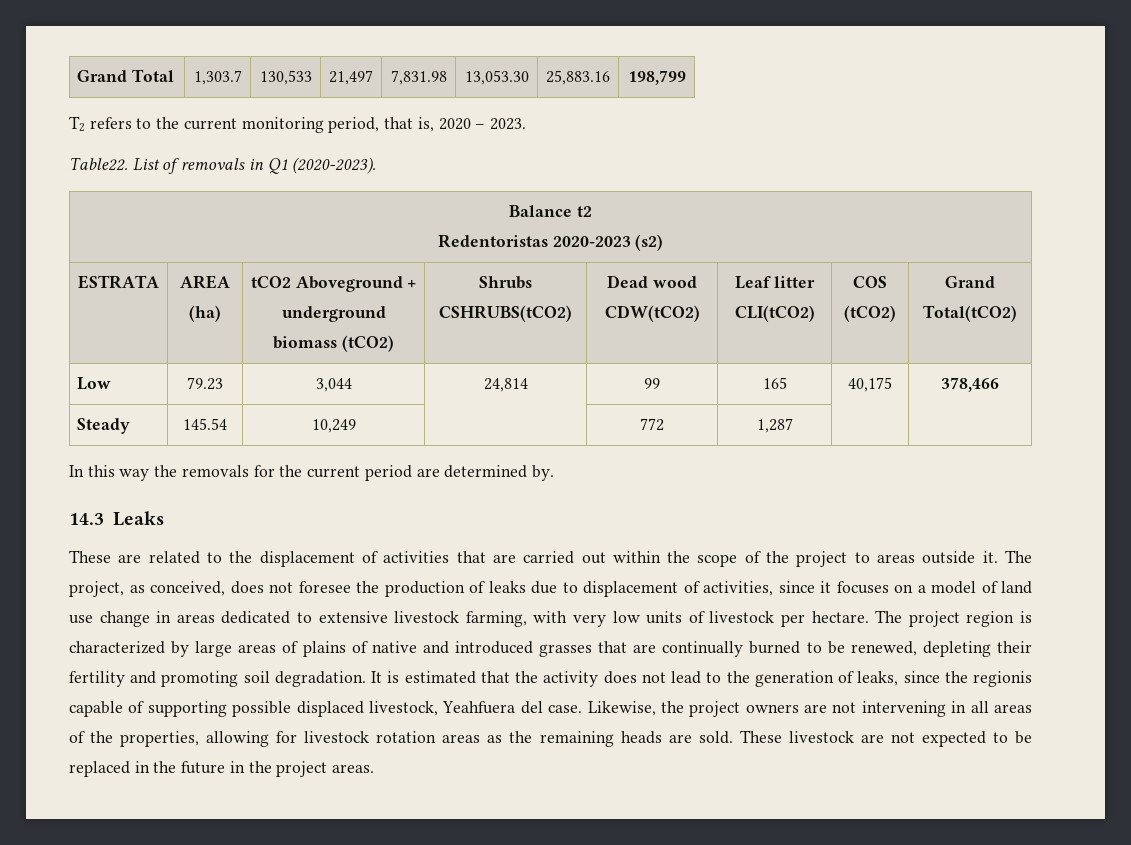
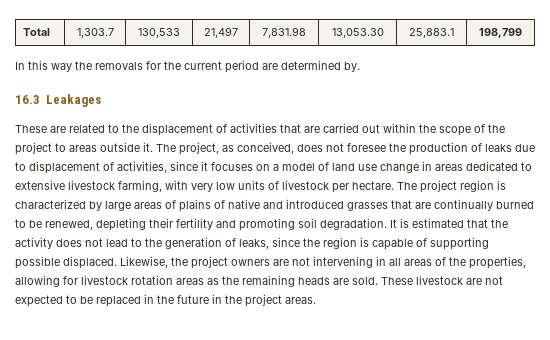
[77,70,128,82] Grand -> (23, 32) none
[546,70,610,85] 25,883.16 -> [409,28,454,38] 25,883.1
[69,116,526,133] [69,157,377,174] [509,205,592,217] [437,234,664,251] [78,275,159,289] [180,275,230,289] [189,305,221,322] [250,276,417,292] [281,306,386,322] [273,335,394,352] [479,276,532,289] [439,305,572,322] [607,275,697,288] [604,305,700,322] [734,276,816,289] [734,305,815,322] [853,276,887,288] [844,305,896,322] [945,276,995,288] [923,305,1017,322] [77,377,112,390] [187,377,223,390] [315,378,352,392] [483,378,528,392] [644,378,660,389] [762,377,787,389] [848,377,892,392] [941,377,999,392] [77,418,131,434] [183,418,227,430] [311,419,356,433] [640,418,664,431] [756,418,793,433] // T2 refers to the current monitoring period, that is, 2020 – 2023. // Table22. List of removals in Q1 (2020-2023). // Balance t2 // Redentoristas 2020-2023 (s2) // ESTRATA | AREA (ha) | tCO2 Aboveground + underground biomass (tCO2) | Shrubs CSHRUBS(tCO2) | Dead wood CDW(tCO2) | Leaf litter CLI(tCO2) | COS (tCO2) | Grand Total(tCO2) // Low | 79.23 | 3,044 | 24,814 | 99 | 165 | 40,175 | 378,466 // Steady | 145.54 | 10,249 | | 772 | 1,287 | | -> (522, 33) none
[69,511,164,526] 14.3 Leaks -> [15,94,101,107] 16.3 Leakages
[972,671,1032,687] regionis -> [323,237,369,249] region is
[296,701,583,717] displaced livestock, Yeahfuera del case. -> [63,256,117,269] displaced.

